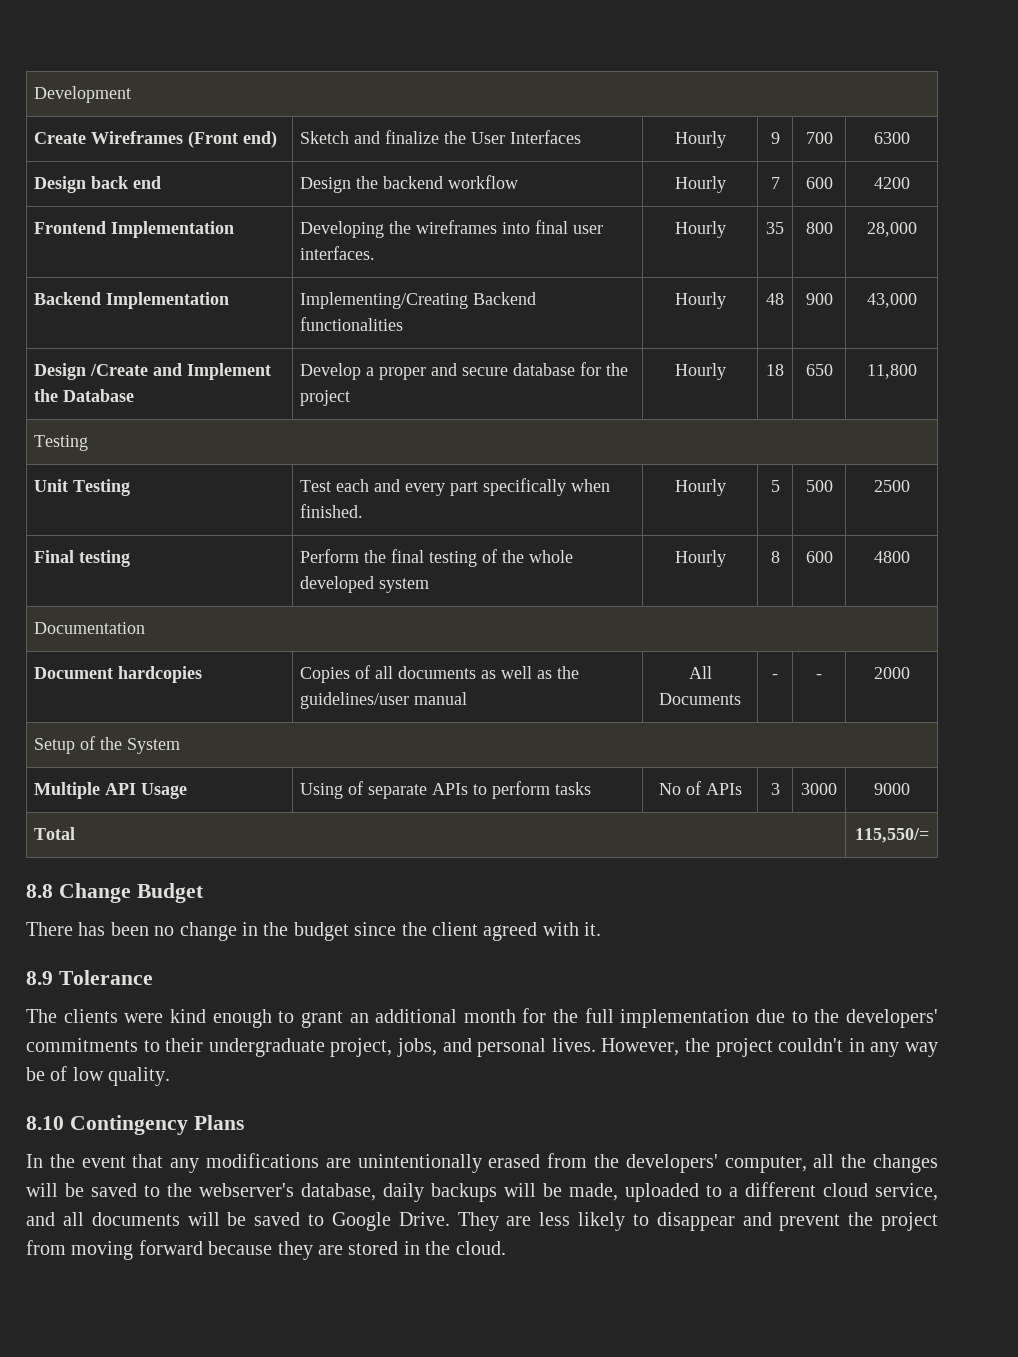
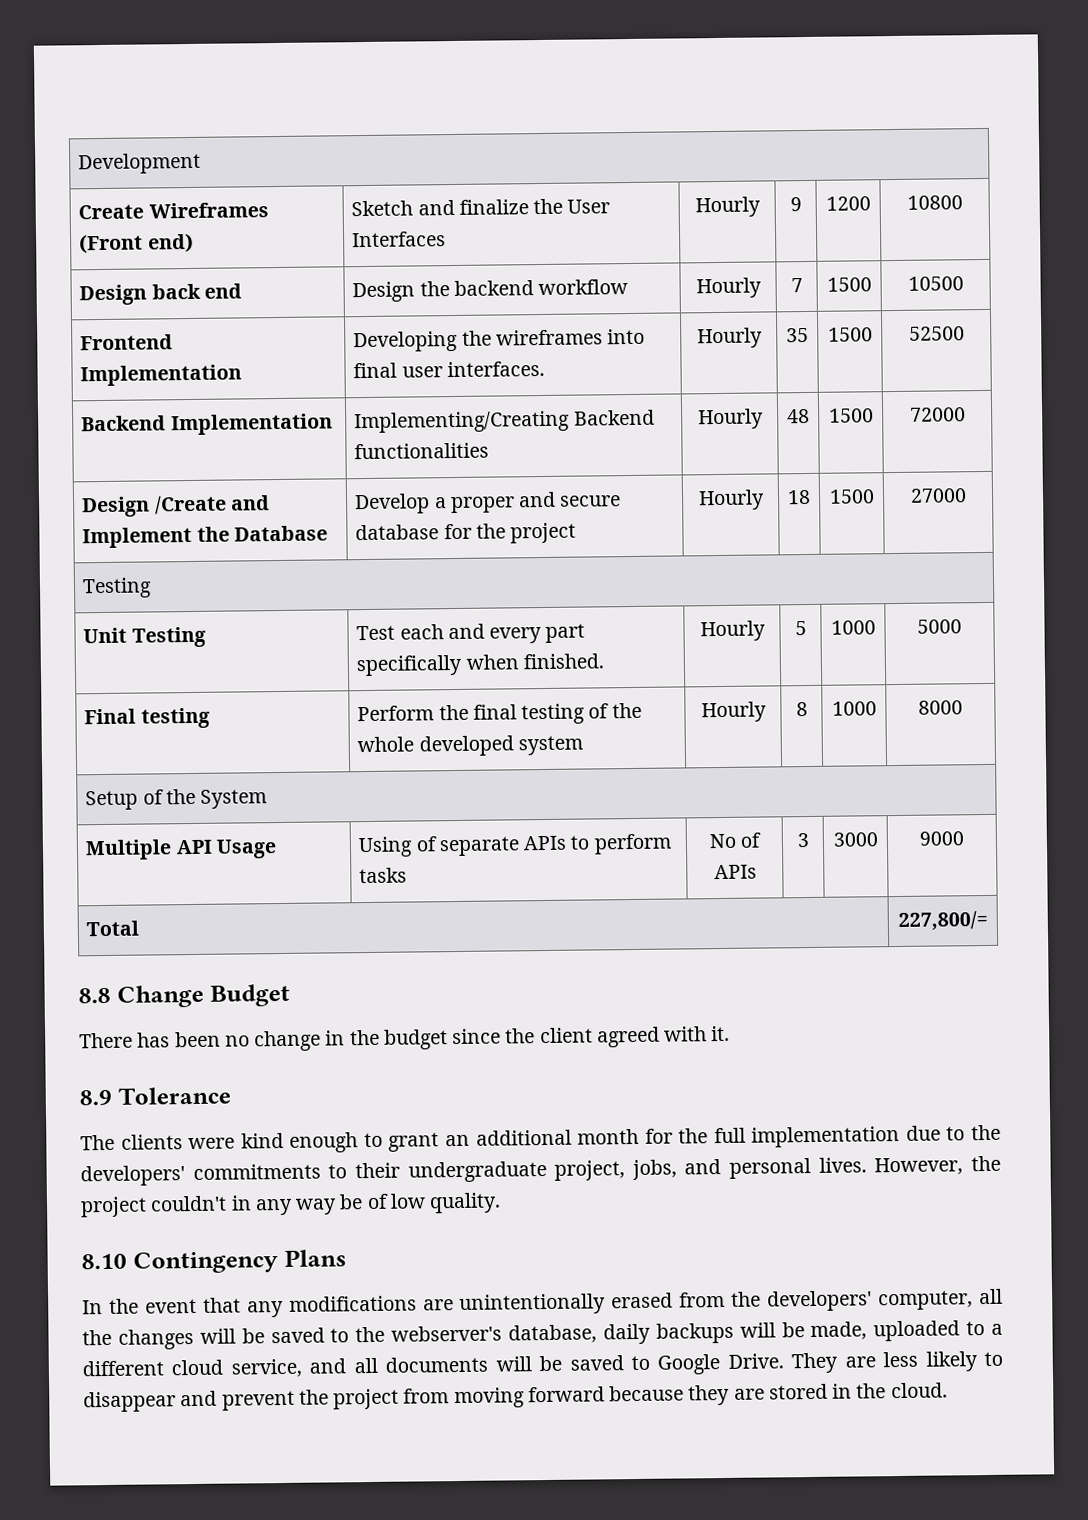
[805,132,833,144] [873,132,910,144] 700 | 6300 -> [825,196,871,211] [906,195,963,210] 1200 | 10800
[805,177,833,189] [873,177,910,189] 600 | 4200 -> [826,277,872,292] [907,276,964,291] 1500 | 10500
[805,222,833,234] [866,222,917,237] 800 | 28,000 -> [827,327,873,342] [908,326,965,341] 1500 | 52500
[805,293,833,305] [866,293,917,308] 900 | 43,000 -> [828,408,874,423] [909,407,966,422] 1500 | 72000
[805,364,833,376] [866,364,917,379] 650 | 11,800 -> [828,489,875,504] [909,488,967,503] 1500 | 27000
[805,480,833,492] [873,480,910,492] 500 | 2500 -> [830,620,876,635] [917,619,962,634] 1000 | 5000
[805,551,833,563] [873,551,910,563] [34,622,146,634] [34,666,203,683] [300,665,580,683] [300,692,468,709] [688,666,712,679] [659,693,741,705] [772,674,778,679] [816,674,822,679] [873,667,910,679] 600 | 4800 // Documentation // Document hardcopies | Copies of all documents as well as the guidelines/user manual | All Documents | - | - | 2000 -> [831,701,877,716] [918,700,963,715] 1000 | 8000
[854,828,929,843] 115,550/= -> [897,910,988,931] 227,800/=

